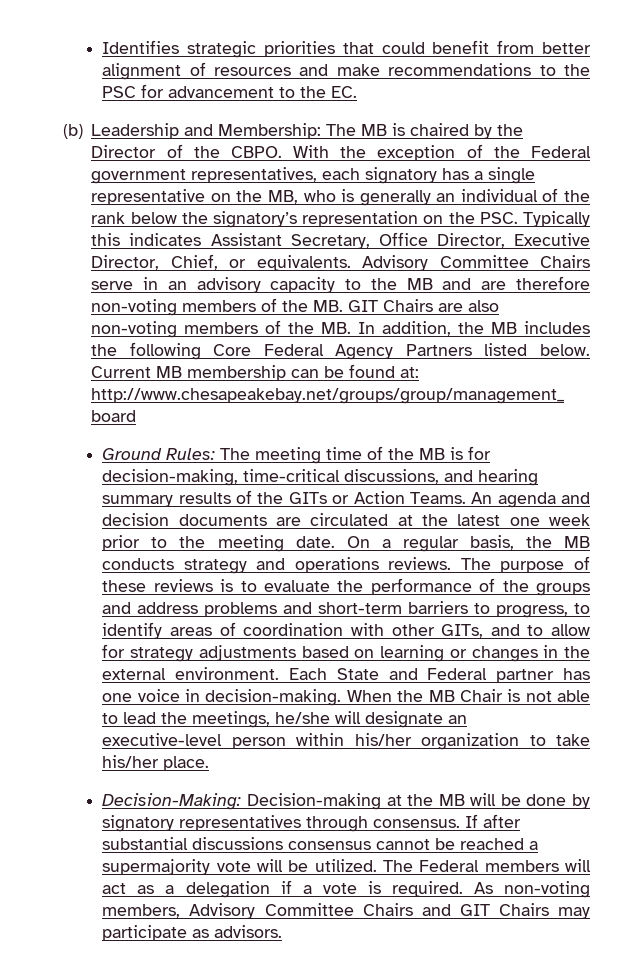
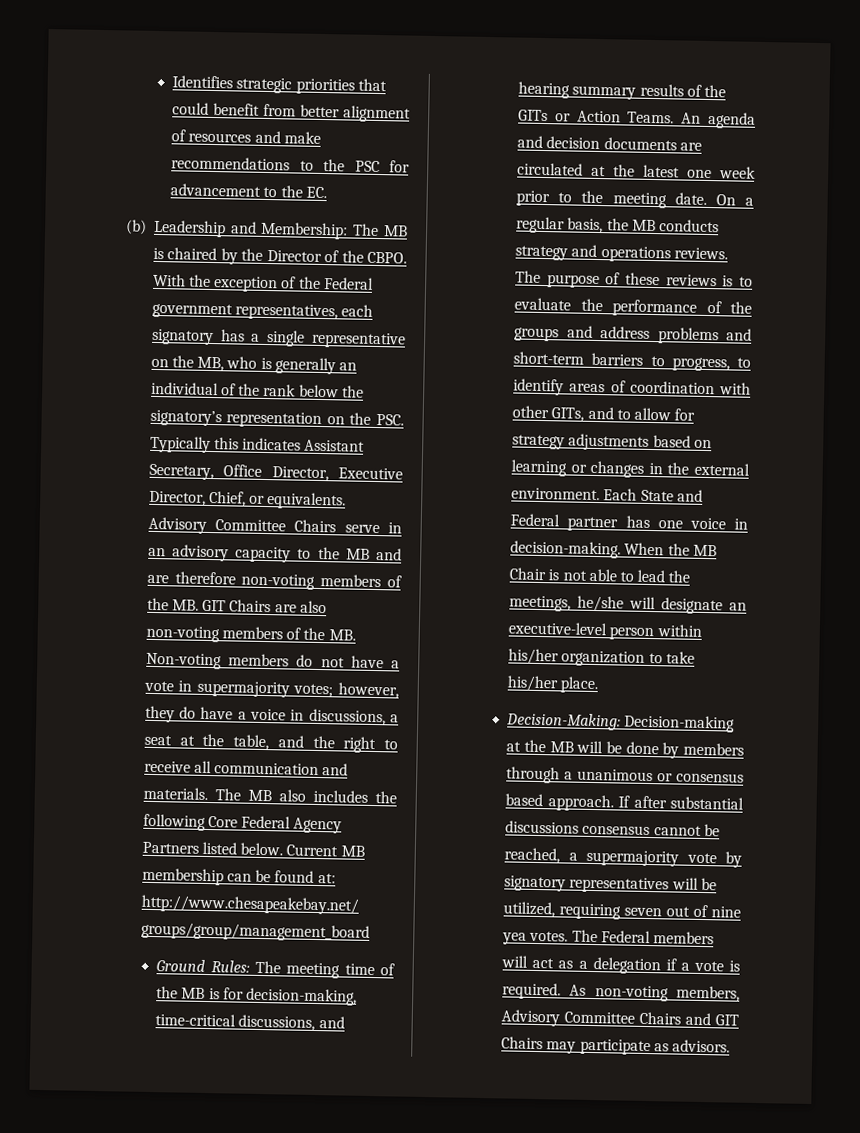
[358,321,518,336] In addition, the MB -> [145,652,400,670] [143,680,399,699] [144,705,399,726] [143,733,398,754] [143,760,349,776] [142,786,306,802] Non-voting members do not have a vote in supermajority votes; however, they do have a voice in discussions, a seat at the table, and the right to receive all communication and materials. The MB also
[102,815,461,832] signatory representatives through consensus. -> [683,742,744,756] [506,766,744,784] [505,793,614,812] members through a unanimous or consensus based approach.
[460,838,525,850] reached -> [504,847,561,864] reached,
[257,859,377,872] will be utilized. -> [725,851,742,868] [504,875,717,894] [503,901,741,920] [502,930,569,945] by signatory representatives will be utilized, requiring seven out of nine yea votes.

